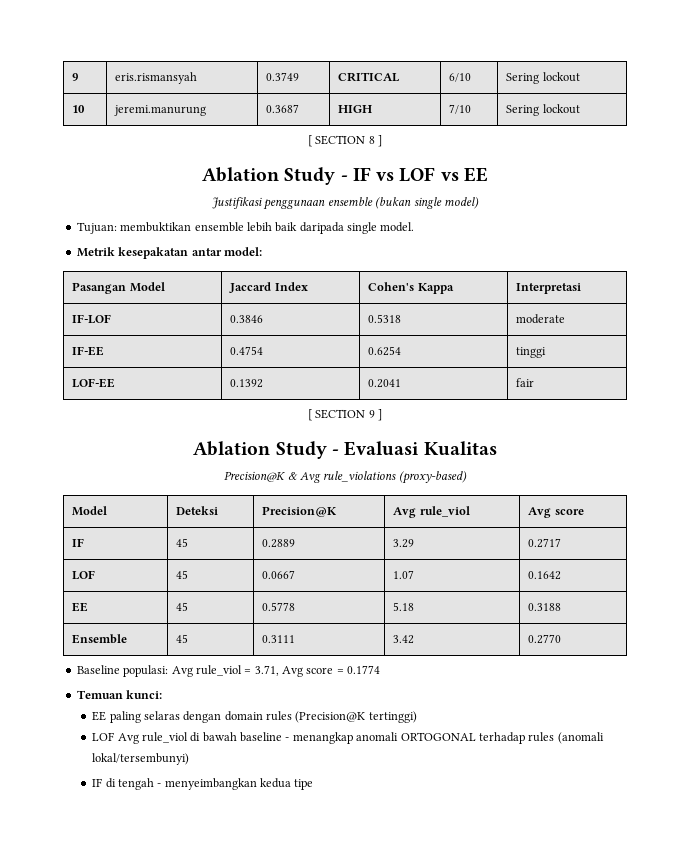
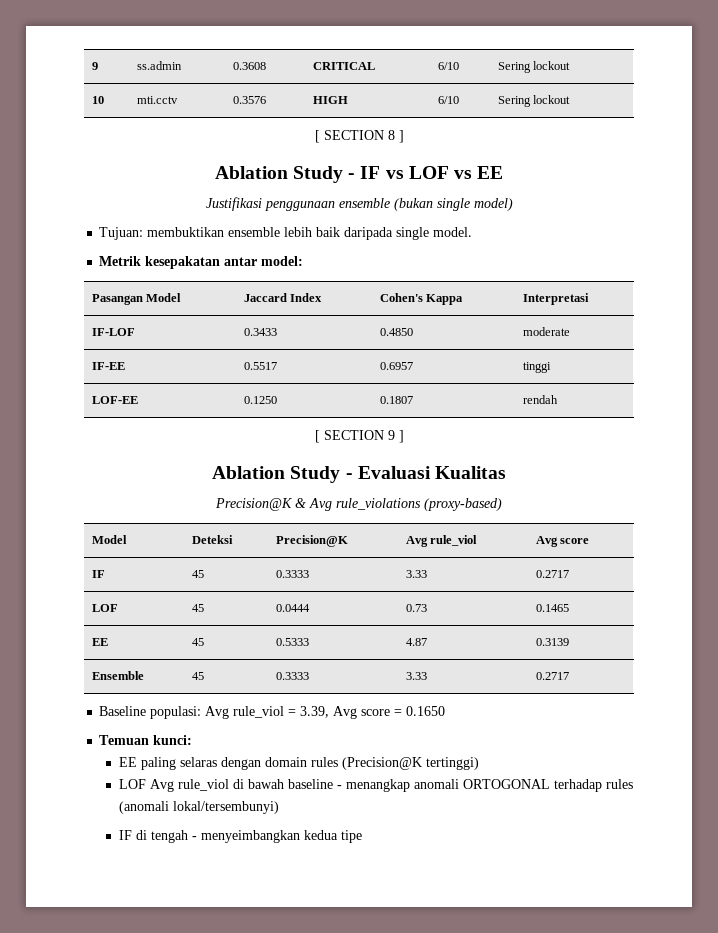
[115,72,198,84] [266,72,300,81] eris.rismansyah | 0.3749 -> [136,61,182,70] [232,62,266,70] ss.admin | 0.3608
[114,105,207,116] [266,104,300,113] jeremi.manurung | 0.3687 -> [136,96,178,104] [232,96,266,104] mti.cctv | 0.3576
[449,104,472,114] 7/10 -> [437,96,459,104] 6/10
[230,315,264,323] [368,314,402,323] 0.3846 | 0.5318 -> [243,328,277,336] [379,328,413,336] 0.3433 | 0.4850
[230,346,264,355] [368,346,402,356] 0.4754 | 0.6254 -> [243,362,277,370] [379,362,413,370] 0.5517 | 0.6957
[230,379,264,388] [368,379,402,388] [516,378,535,387] 0.1392 | 0.2041 | fair -> [243,396,277,404] [379,396,413,404] [522,395,558,404] 0.1250 | 0.1807 | rendah
[262,539,296,548] [393,539,415,548] 0.2889 | 3.29 -> [275,570,309,578] [405,570,427,578] 0.3333 | 3.33
[262,570,296,579] [393,570,415,579] [528,571,562,580] 0.0667 | 1.07 | 0.1642 -> [275,604,310,612] [405,604,427,612] [535,604,569,612] 0.0444 | 0.73 | 0.1465
[262,602,296,611] [393,602,415,611] [528,603,562,611] 0.5778 | 5.18 | 0.3188 -> [275,638,309,646] [405,638,427,646] [535,638,569,646] 0.5333 | 4.87 | 0.3139
[262,635,296,643] [393,635,415,644] [528,634,562,644] 0.3111 | 3.42 | 0.2770 -> [275,672,309,680] [405,672,427,680] [535,672,569,680] 0.3333 | 3.33 | 0.2717
[254,665,279,676] 3.71, -> [300,706,330,718] 3.39,
[347,665,381,674] 0.1774 -> [406,706,446,716] 0.1650

